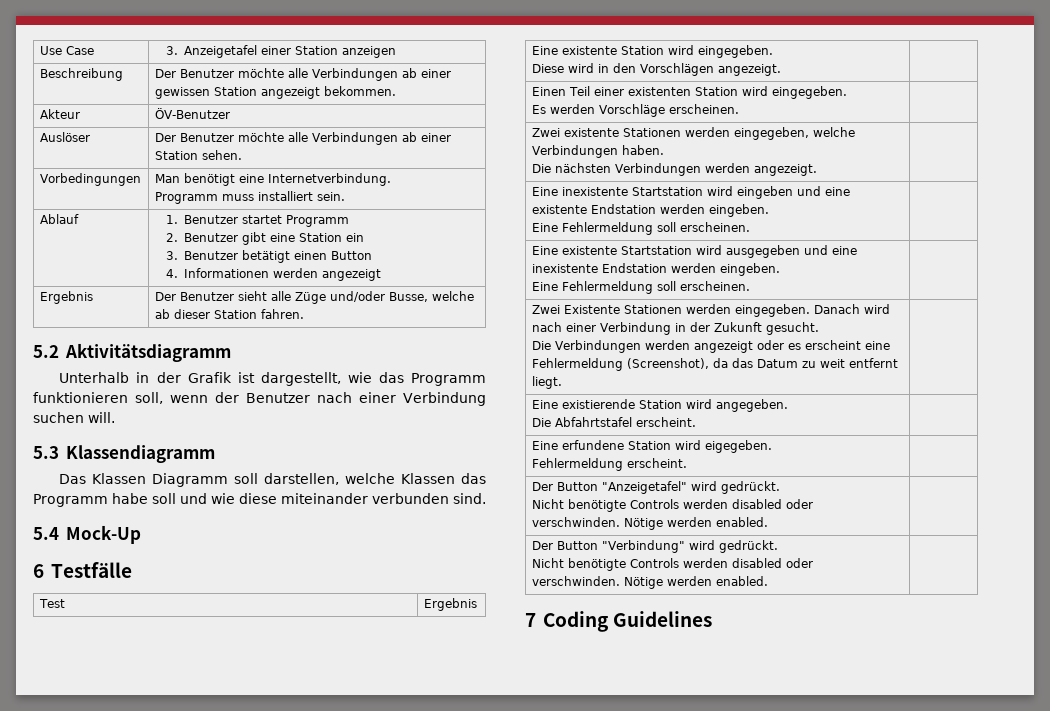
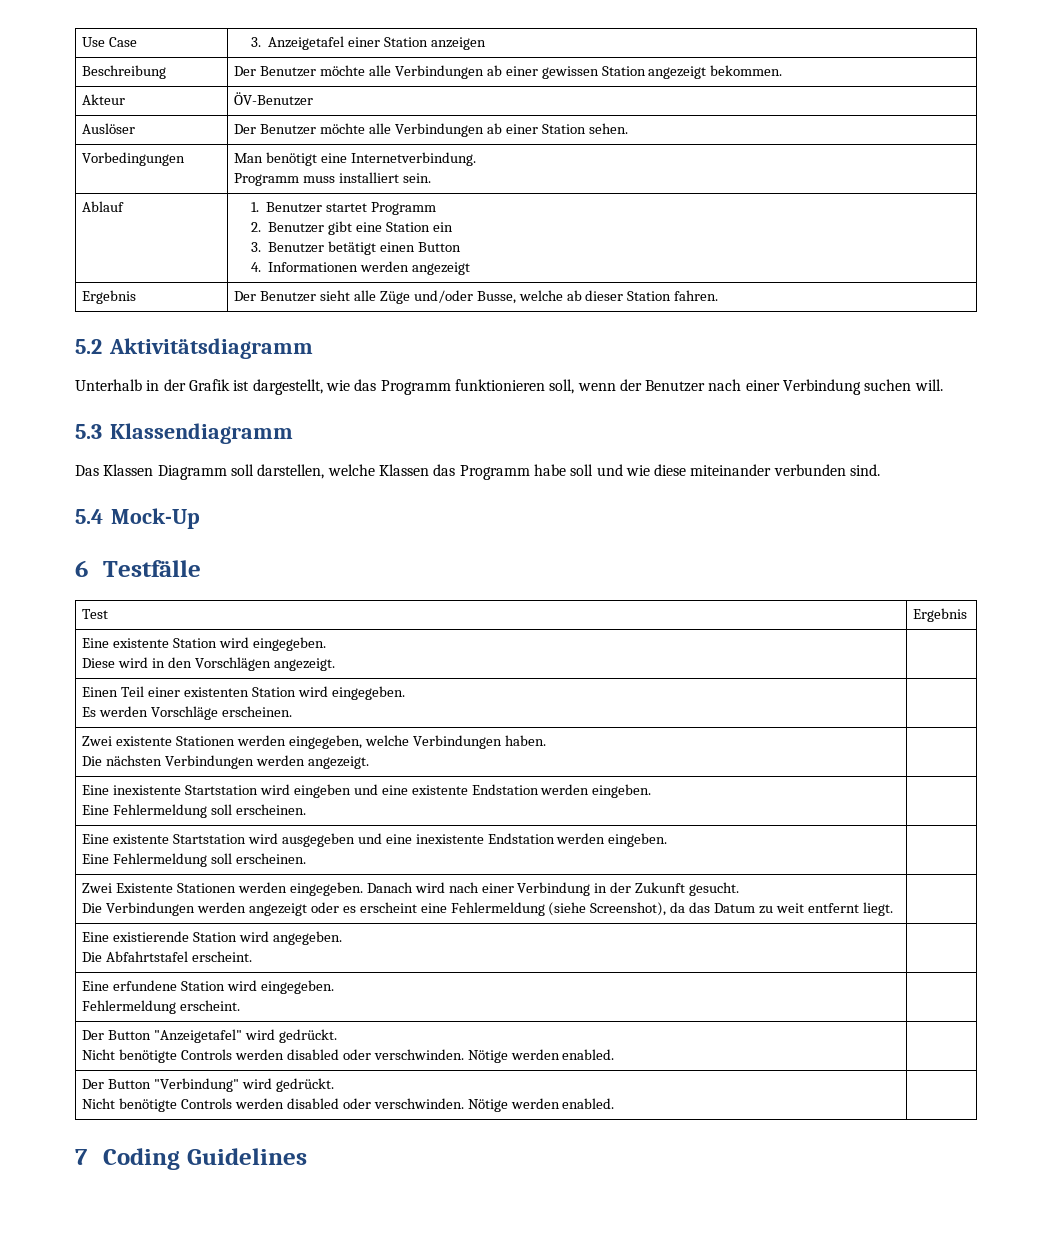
[626,358,709,369] (Screenshot), -> [548,902,667,916] (siehe Screenshot),
[704,440,772,453] eigegeben. -> [260,980,334,994] eingegeben.

